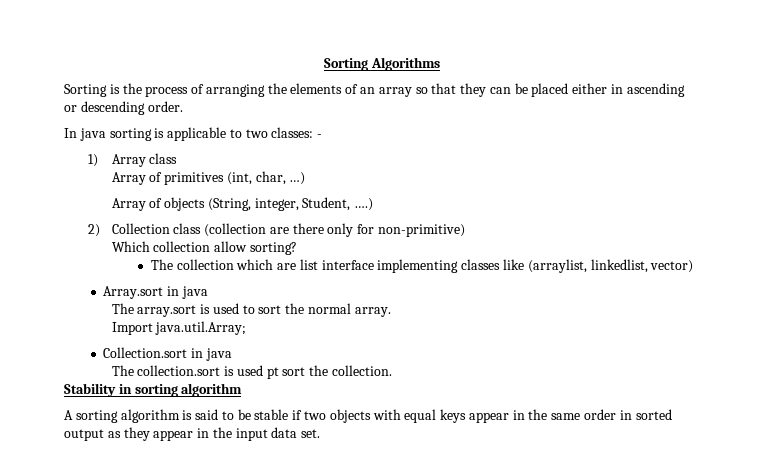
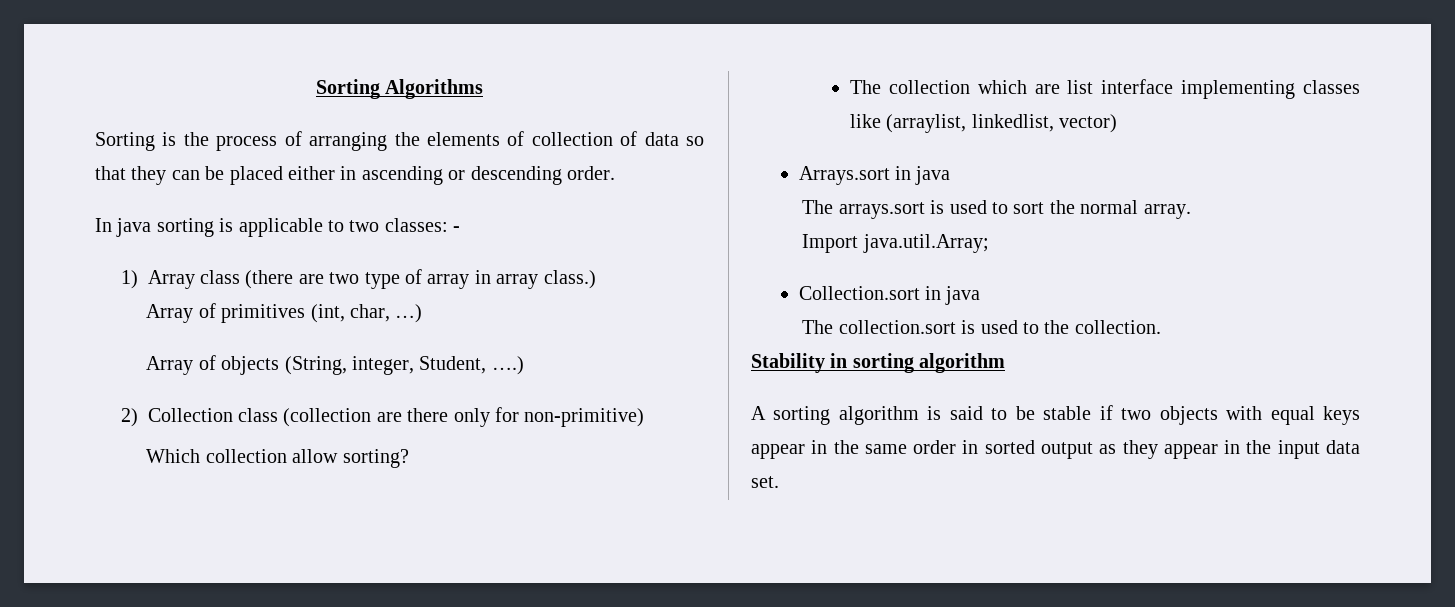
[360,87,412,97] an array -> [531,131,679,146] collection of data
(178, 158) none -> [245,269,596,289] (there are two type of array in array class.)
[103,286,208,299] [111,303,197,317] Array.sort in java // The array.sort -> [798,166,951,185] [802,200,925,219] Arrays.sort in java // The arrays.sort
[266,367,306,379] pt sort -> [1022,322,1039,334] to

